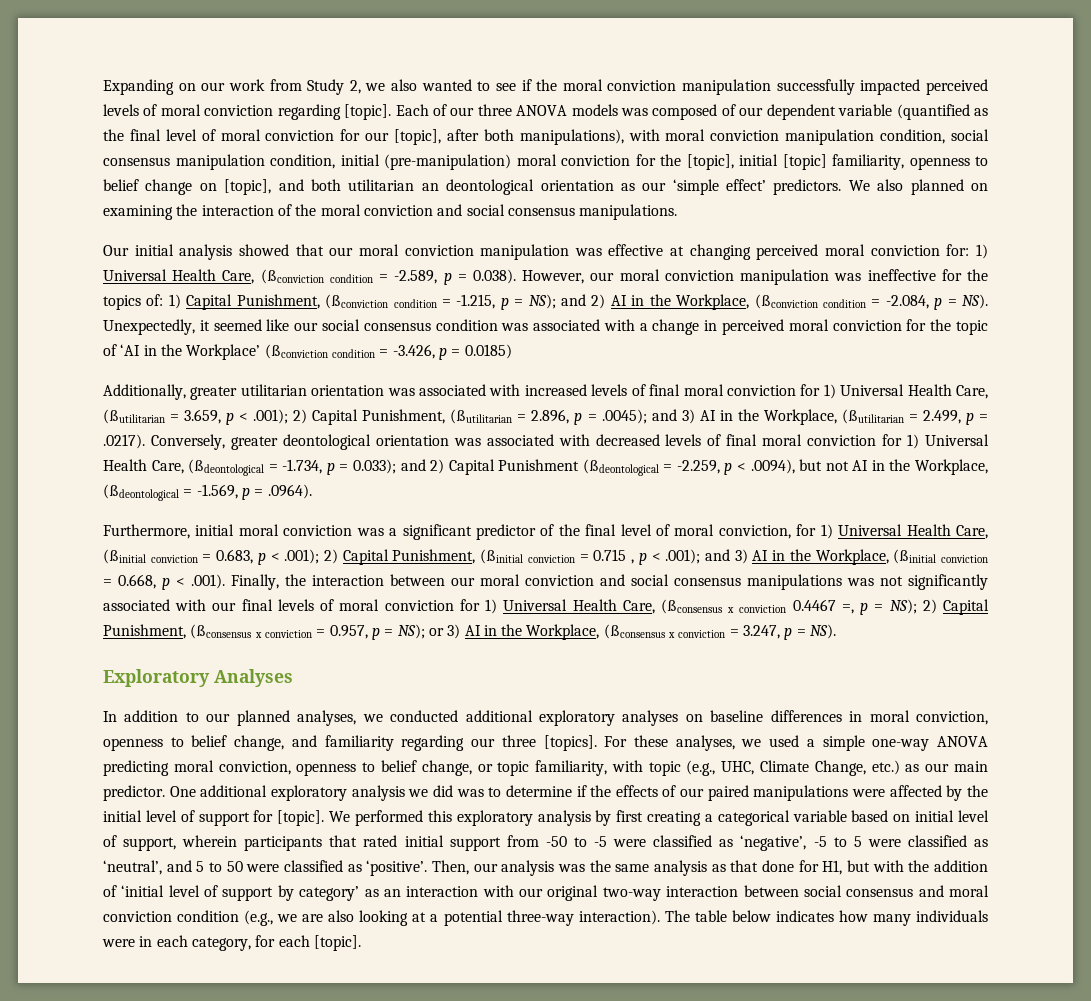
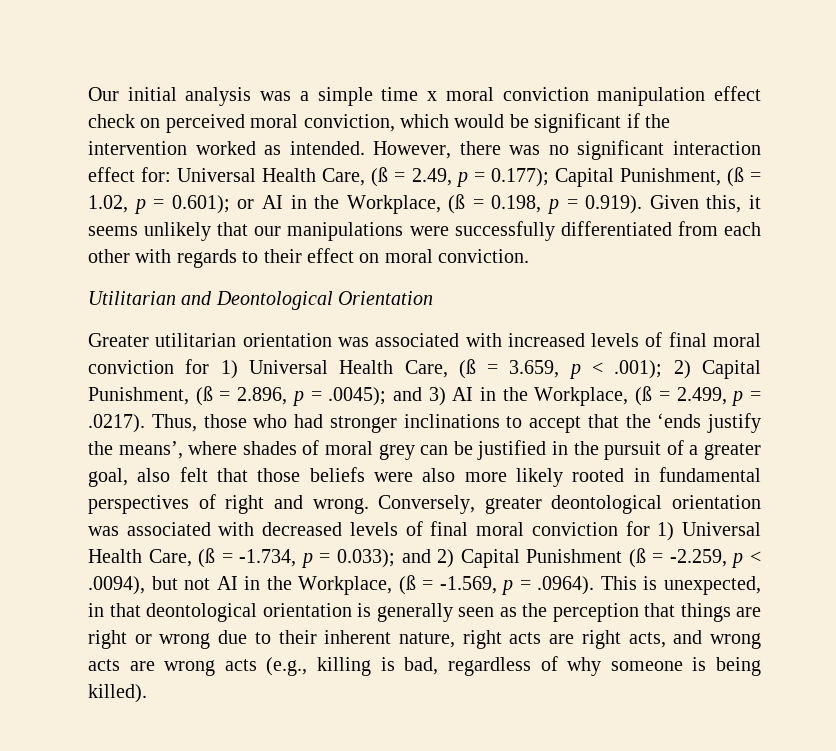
[103,79,989,95] [103,104,989,120] [103,129,989,145] [103,154,988,170] [103,179,989,195] [103,204,678,220] [103,244,988,260] [103,269,988,285] [103,294,988,310] [103,319,988,335] [103,344,512,360] [103,384,238,400] Expanding on our work from Study 2, we also wanted to see if the moral conviction manipulation successfully impacted perceived levels of moral conviction regarding [topic]. Each of our three ANOVA models was composed of our dependent variable (quantified as the final level of moral conviction for our [topic], after both manipulations), with moral conviction manipulation condition, social consensus manipulation condition, initial (pre-manipulation) moral conviction for the [topic], initial [topic] familiarity, openness to belief change on [topic], and both utilitarian an deontological orientation as our ‘simple effect’ predictors. We also planned on examining the interaction of the moral conviction and social consensus manipulations. // Our initial analysis showed that our moral conviction manipulation was effective at changing perceived moral conviction for: 1) Universal Health Care, (ßconviction condition = -2.589, p = 0.038). However, our moral conviction manipulation was ineffective for the topics of: 1) Capital Punishment, (ßconviction condition = -1.215, p = NS); and 2) AI in the Workplace, (ßconviction condition = -2.084, p = NS). Unexpectedly, it seemed like our social consensus condition was associated with a change in perceived moral conviction for the topic of ‘AI in the Workplace’ (ßconviction condition = -3.426, p = 0.0185) // Additionally, greater -> [88,86,762,106] [88,113,670,133] [88,140,761,160] [88,167,761,187] [88,194,761,214] [88,221,761,241] [88,248,530,268] [88,291,434,310] [88,333,149,347] Our initial analysis was a simple time x moral conviction manipulation effect check on perceived moral conviction, which would be significant if the intervention worked as intended. However, there was no significant interaction effect for: Universal Health Care, (ß = 2.49, p = 0.177); Capital Punishment, (ß = 1.02, p = 0.601); or AI in the Workplace, (ß = 0.198, p = 0.919). Given this, it seems unlikely that our manipulations were successfully differentiated from each other with regards to their effect on moral conviction. // Utilitarian and Deontological Orientation // Greater
[103,409,165,424] (ßutilitarian -> [458,359,476,379] (ß
[450,409,513,424] (ßutilitarian -> [195,386,213,406] (ß
[841,409,904,424] (ßutilitarian -> [635,386,653,406] (ß
(145, 441) none -> [151,413,761,433] [88,440,762,460] [88,467,761,487] [88,494,369,514] Thus, those who had stronger inclinations to accept that the ‘ends justify the means’, where shades of moral grey can be justified in the pursuit of a greater goal, also felt that those beliefs were also more likely rooted in fundamental perspectives of right and wrong.
[188,459,265,476] (ßdeontological -> [198,548,216,568] (ß
[582,459,659,476] (ßdeontological -> [628,548,646,568] (ß
[103,484,179,501] (ßdeontological -> [398,575,416,595] (ß
[103,524,989,540] [103,549,989,565] [103,574,988,590] [103,599,990,615] [103,624,837,640] [103,669,293,687] [103,710,988,726] [103,735,988,751] [103,760,988,776] [103,785,988,801] [103,810,990,826] [103,835,988,851] [103,860,988,876] [103,885,989,901] [103,910,988,926] [102,935,361,951] // Furthermore, initial moral conviction was a significant predictor of the final level of moral conviction, for 1) Universal Health Care, (ßinitial conviction = 0.683, p < .001); 2) Capital Punishment, (ßinitial conviction = 0.715 , p < .001); and 3) AI in the Workplace, (ßinitial conviction = 0.668, p < .001). Finally, the interaction between our moral conviction and social consensus manipulations was not significantly associated with our final levels of moral conviction for 1) Universal Health Care, (ßconsensus x conviction 0.4467 =, p = NS); 2) Capital Punishment, (ßconsensus x conviction = 0.957, p = NS); or 3) AI in the Workplace, (ßconsensus x conviction = 3.247, p = NS). // Exploratory Analyses // In addition to our planned analyses, we conducted additional exploratory analyses on baseline differences in moral conviction, openness to belief change, and familiarity regarding our three [topics]. For these analyses, we used a simple one-way ANOVA predicting moral conviction, openness to belief change, or topic familiarity, with topic (e.g., UHC, Climate Change, etc.) as our main predictor. One additional exploratory analysis we did was to determine if the effects of our paired manipulations were affected by the initial level of support for [topic]. We performed this exploratory analysis by first creating a categorical variable based on initial level of support, wherein participants that rated initial support from -50 to -5 were classified as ‘negative’, -5 to 5 were classified as ‘neutral’, and 5 to 50 were classified as ‘positive’. Then, our analysis was the same analysis as that done for H1, but with the addition of ‘initial level of support by category’ as an interaction with our original two-way interaction between social consensus and moral conviction condition (e.g., we are also looking at a potential three-way interaction). The table below indicates how many individuals were in each category, for each [topic]. -> [600,576,762,595] [88,603,761,622] [88,630,761,649] [88,656,762,676] [88,684,147,703] This is unexpected, in that deontological orientation is generally seen as the perception that things are right or wrong due to their inherent nature, right acts are right acts, and wrong acts are wrong acts (e.g., killing is bad, regardless of why someone is being killed).

